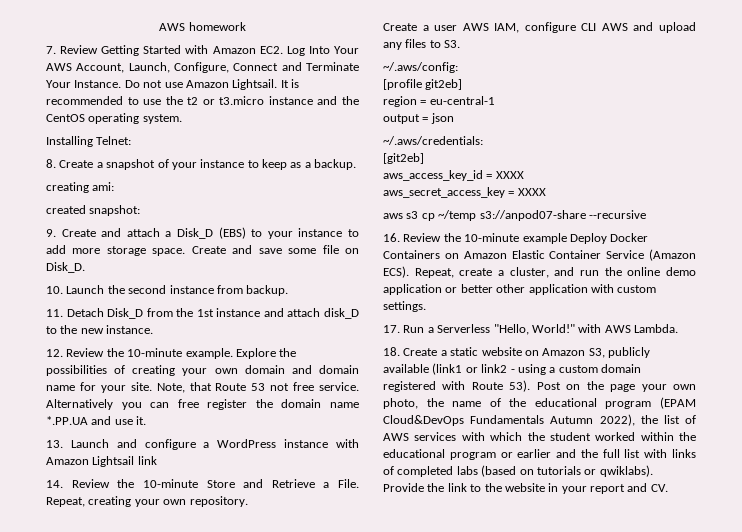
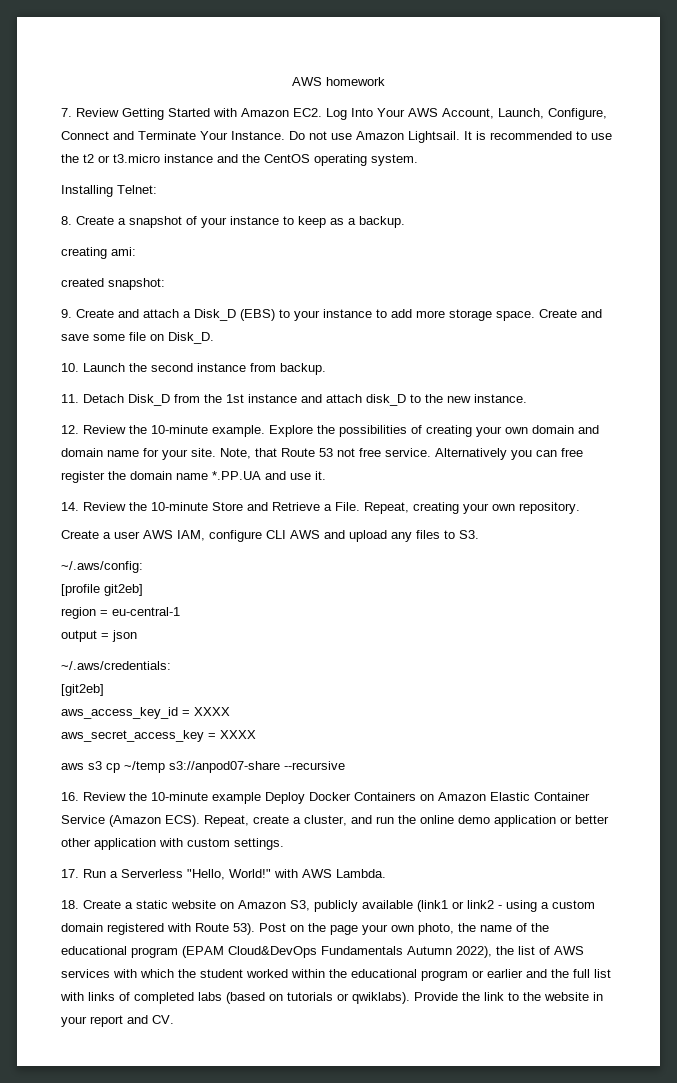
[46,439,359,450] [46,456,157,467] // 13. Launch and configure a WordPress instance with Amazon Lightsail link -> (326, 475) none

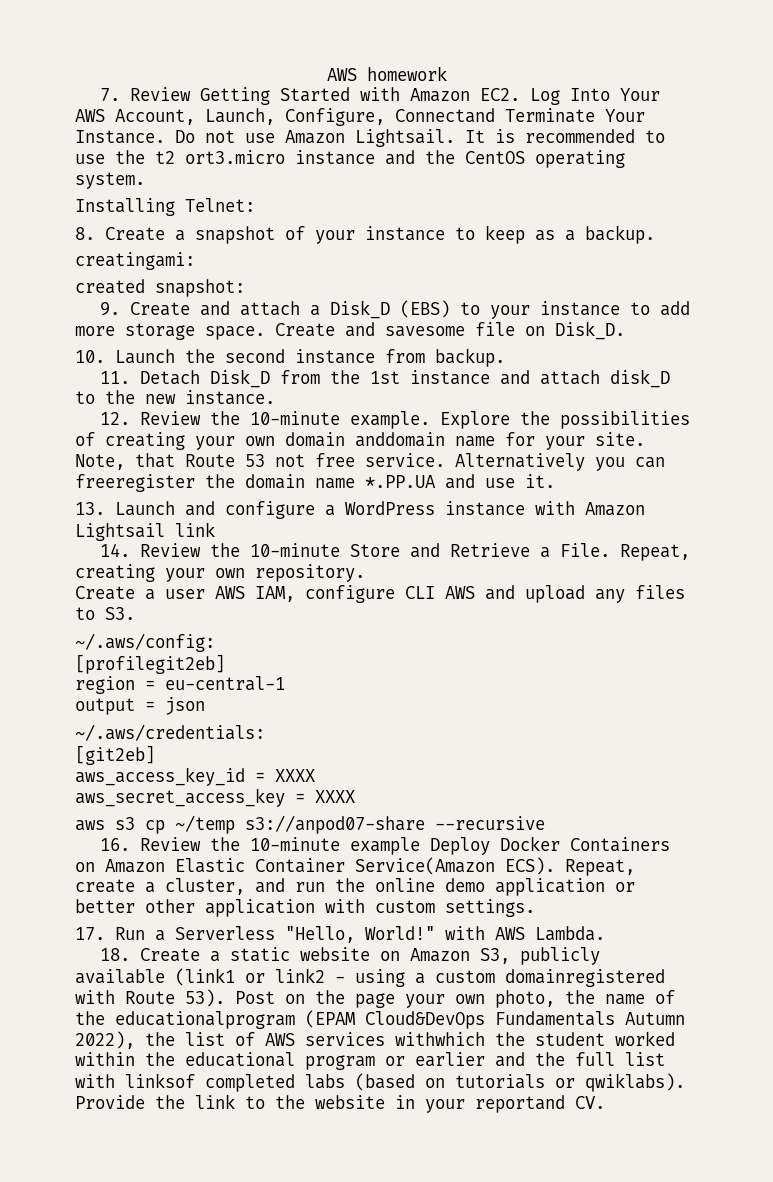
[61,131,134,140] Connect and -> [395,108,495,123] Connectand
[98,154,160,163] or t3.micro -> [185,150,285,164] ort3.micro
[61,247,136,259] creating ami: -> [75,252,195,270] creatingami:
[61,334,125,341] save some -> [385,326,465,337] savesome
[578,425,599,434] [61,448,103,457] and domain -> [355,432,445,447] anddomain
[561,448,583,457] [61,471,105,483] free register -> [75,474,195,492] freeregister
(326, 475) none -> [75,501,645,519] [75,522,215,541] // 13. Launch and configure a WordPress instance with Amazon Lightsail link
[61,584,143,596] [profile git2eb] -> [75,654,225,674] [profilegit2eb]
[61,815,161,827] Service (Amazon -> [355,857,495,875] Service(Amazon
[61,923,164,935] domain registered -> [505,969,665,987] domainregistered
[61,946,178,958] educational program -> [115,1011,295,1029] educationalprogram
[113,969,174,978] with which -> [395,1032,485,1046] withwhich
[88,992,130,1001] links of -> [125,1073,195,1088] linksof
[90,1015,148,1027] report and -> [475,1095,565,1113] reportand

